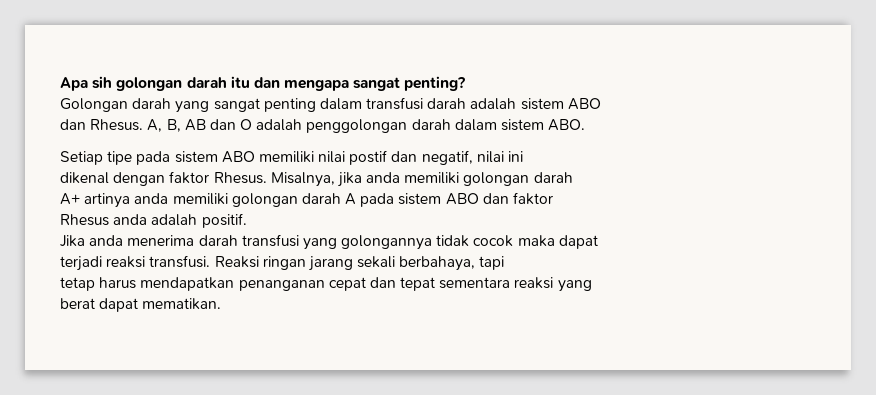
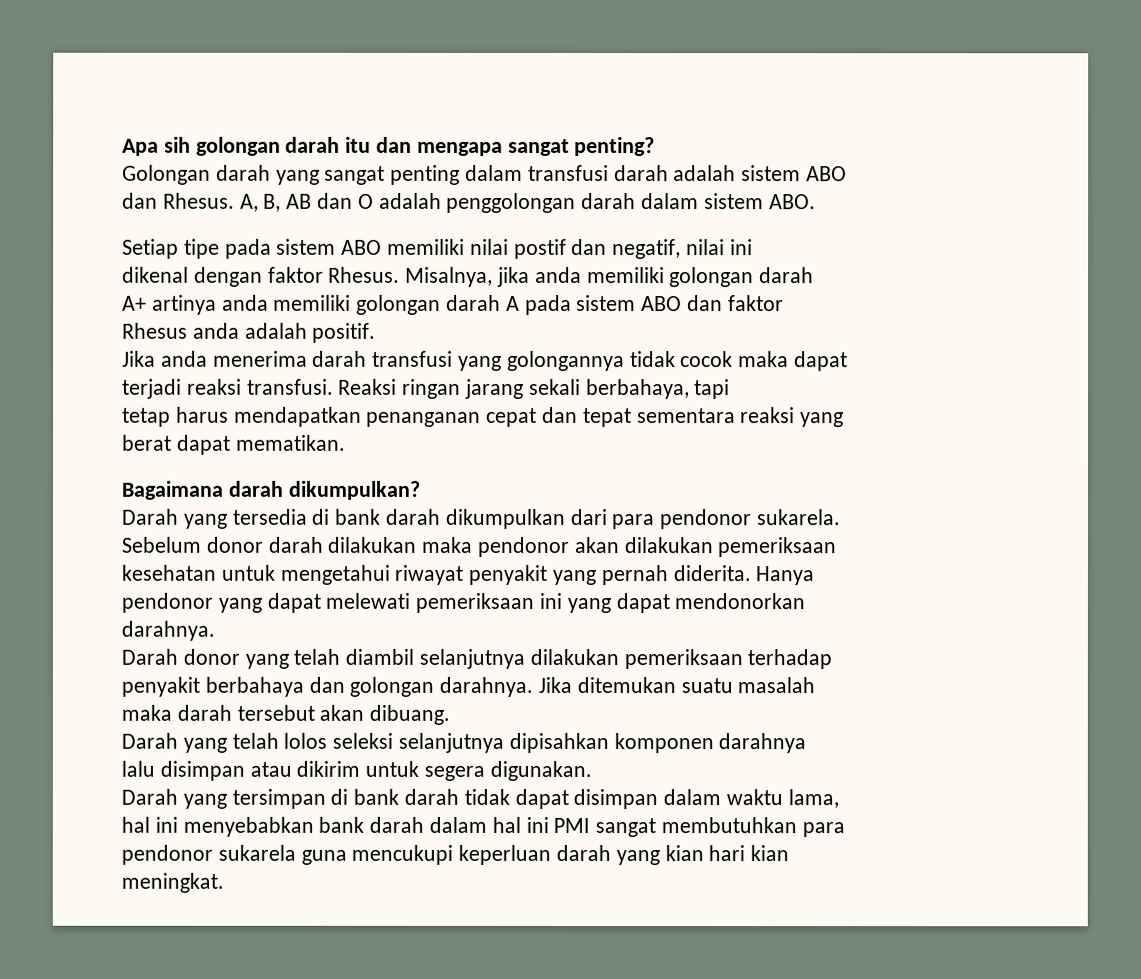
(222, 304) none -> [121,480,421,500] [121,508,841,530] [121,536,837,558] [121,564,815,586] [121,592,806,614] [121,620,215,641] [121,648,833,670] [121,676,816,697] [121,704,451,725] [121,732,807,754] [121,760,592,782] [121,788,839,810] [121,816,845,838] [121,844,790,866] [121,872,224,893] // Bagaimana darah dikumpulkan? // Darah yang tersedia di bank darah dikumpulkan dari para pendonor sukarela. // Sebelum donor darah dilakukan maka pendonor akan dilakukan pemeriksaan // kesehatan untuk mengetahui riwayat penyakit yang pernah diderita. Hanya // pendonor yang dapat melewati pemeriksaan ini yang dapat mendonorkan // darahnya. // Darah donor yang telah diambil selanjutnya dilakukan pemeriksaan terhadap // penyakit berbahaya dan golongan darahnya. Jika ditemukan suatu masalah // maka darah tersebut akan dibuang. // Darah yang telah lolos seleksi selanjutnya dipisahkan komponen darahnya // lalu disimpan atau dikirim untuk segera digunakan. // Darah yang tersimpan di bank darah tidak dapat disimpan dalam waktu lama, // hal ini menyebabkan bank darah dalam hal ini PMI sangat membutuhkan para // pendonor sukarela guna mencukupi keperluan darah yang kian hari kian // meningkat.

